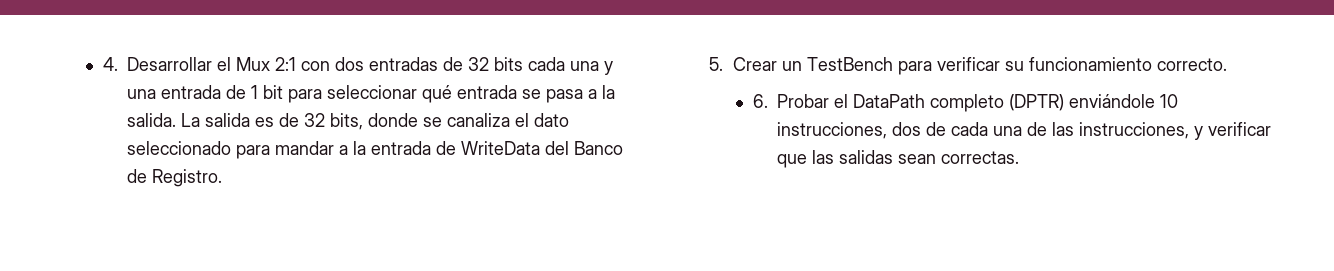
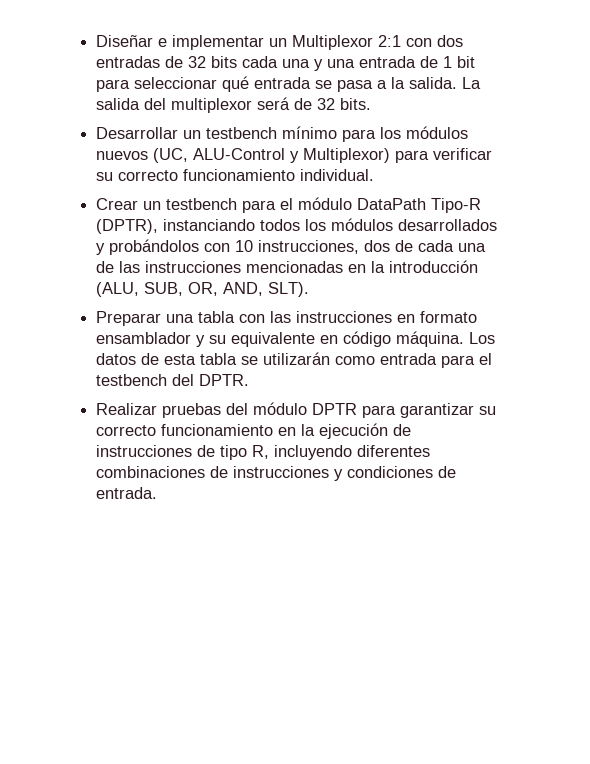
[102,57,270,71] 4. Desarrollar el Mux -> [96,35,374,50] Diseñar e implementar un Multiplexor
[254,113,569,130] [126,141,623,159] [126,169,222,187] [708,57,1227,75] [752,94,1155,112] es de 32 bits, donde se canaliza el dato seleccionado para mandar a la entrada de WriteData del Banco de Registro. // 5. Crear un TestBench para verificar su funcionamiento correcto. // 6. Probar el DataPath completo (DPTR) enviándole -> [144,97,372,113] [96,126,469,142] [96,148,493,163] [96,169,375,181] [96,197,482,213] [96,218,498,234] [96,239,231,255] del multiplexor será de 32 bits. // Desarrollar un testbench mínimo para los módulos nuevos (UC, ALU-Control y Multiplexor) para verificar su correcto funcionamiento individual. // Crear un testbench para el módulo DataPath Tipo-R (DPTR), instanciando todos los módulos desarrollados y probándolos con
[1078,122,1271,140] [776,150,1019,168] instrucciones, y verificar que las salidas sean correctas. -> [145,260,479,273] [96,282,310,297] [96,311,478,326] [96,331,496,347] [96,352,493,368] [96,374,250,386] [96,402,497,418] [96,423,412,439] [96,445,431,460] [96,466,457,481] [96,487,158,499] instrucciones mencionadas en la introducción (ALU, SUB, OR, AND, SLT). // Preparar una tabla con las instrucciones en formato ensamblador y su equivalente en código máquina. Los datos de esta tabla se utilizarán como entrada para el testbench del DPTR. // Realizar pruebas del módulo DPTR para garantizar su correcto funcionamiento en la ejecución de instrucciones de tipo R, incluyendo diferentes combinaciones de instrucciones y condiciones de entrada.

